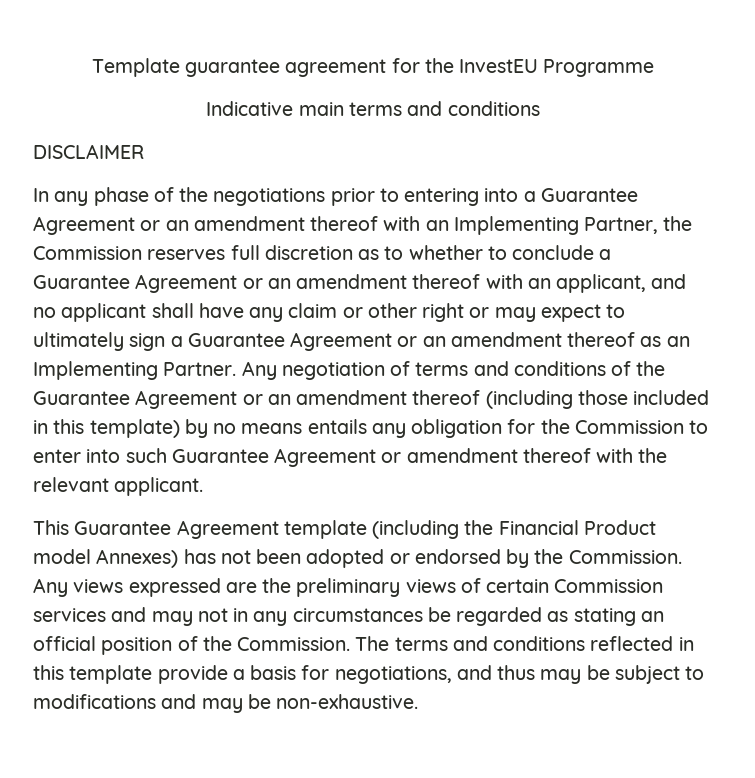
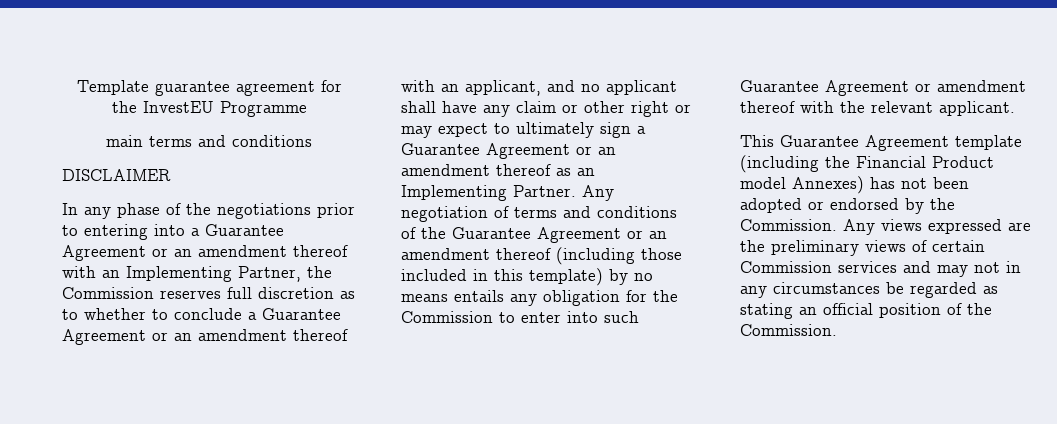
[206,101,294,116] Indicative -> (307, 109) none
[355,636,694,651] [33,665,705,684] [33,694,419,713] The terms and conditions reflected in this template provide a basis for negotiations, and thus may be subject to modifications and may be non-exhaustive. -> (837, 330) none

